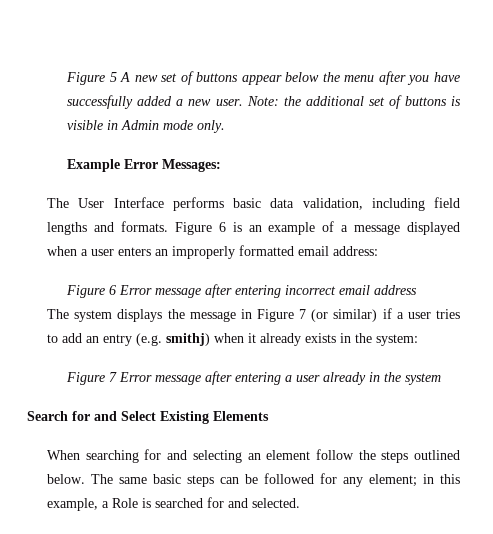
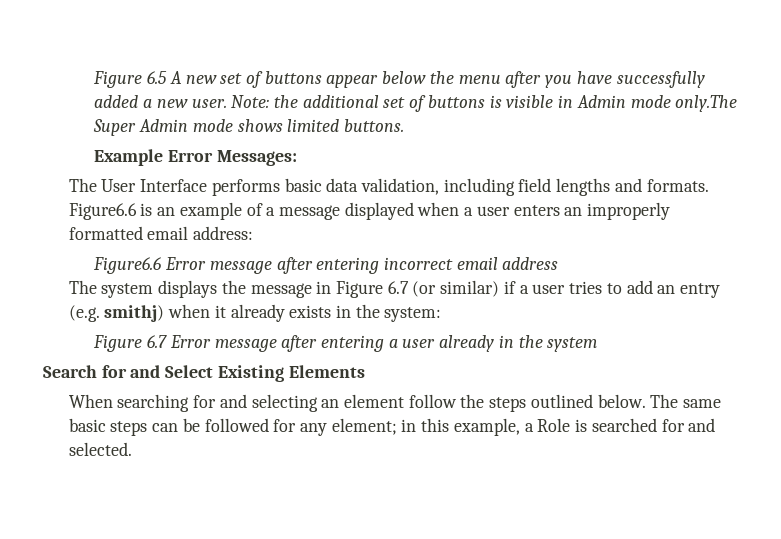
[66,72,117,85] Figure 5 -> [93,71,168,88] Figure 6.5
[197,120,226,133] only. -> [675,95,738,112] [93,119,405,136] only.The Super Admin mode shows limited buttons.
[174,222,226,235] Figure 6 -> [68,203,137,220] Figure6.6
[66,285,117,298] Figure 6 -> [93,257,162,274] Figure6.6
[299,309,307,319] 7 -> [387,281,409,294] 6.7
[109,372,118,382] 7 -> [147,335,168,348] 6.7

